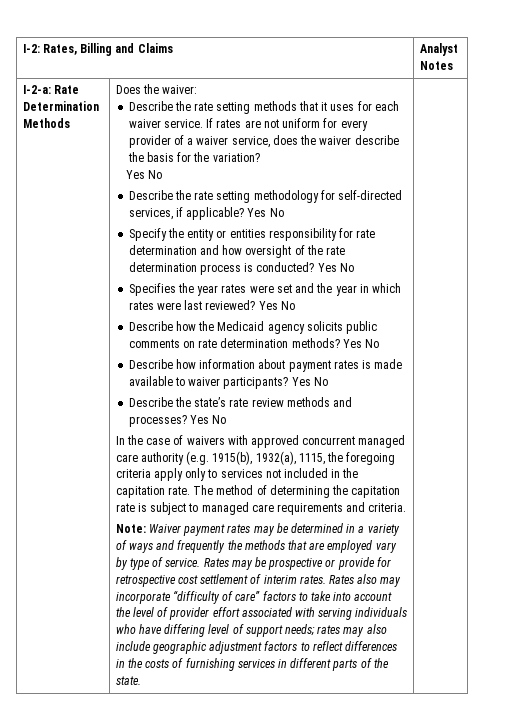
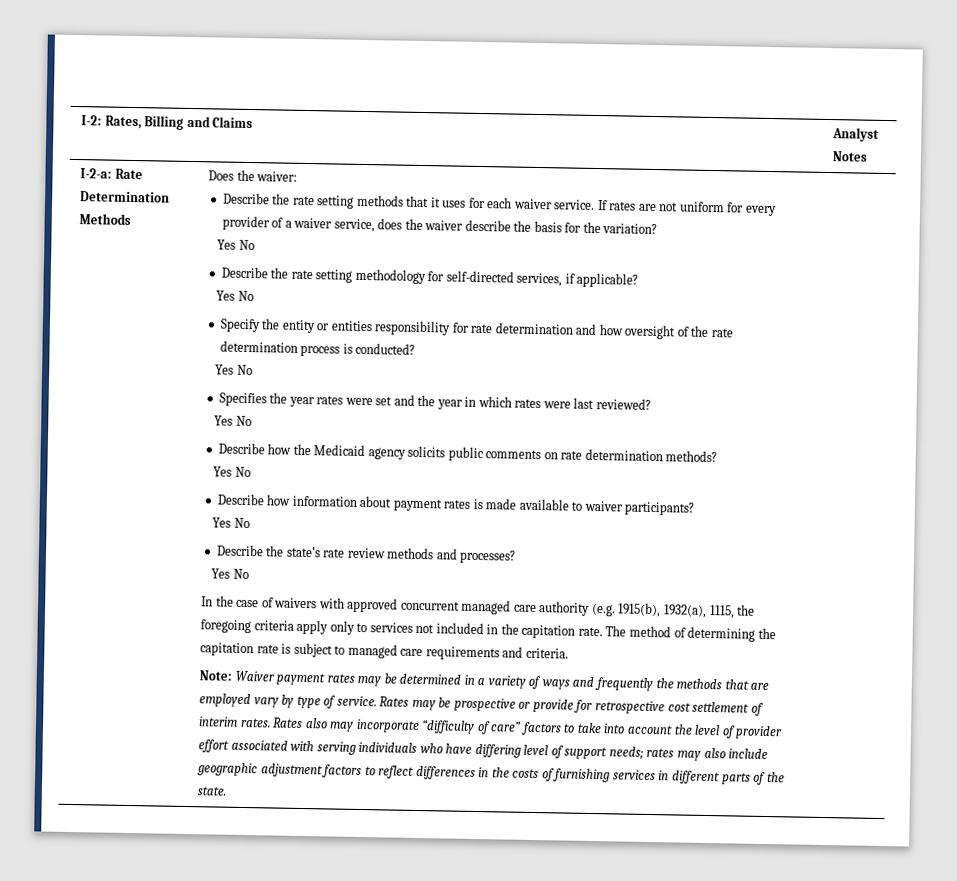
(245, 213) none -> (639, 280) //
(315, 267) none -> (416, 348) //
(256, 305) none -> (651, 404) //
(340, 343) none -> (718, 456) //
(289, 383) none -> (695, 508) //
(187, 421) none -> (517, 556) //

